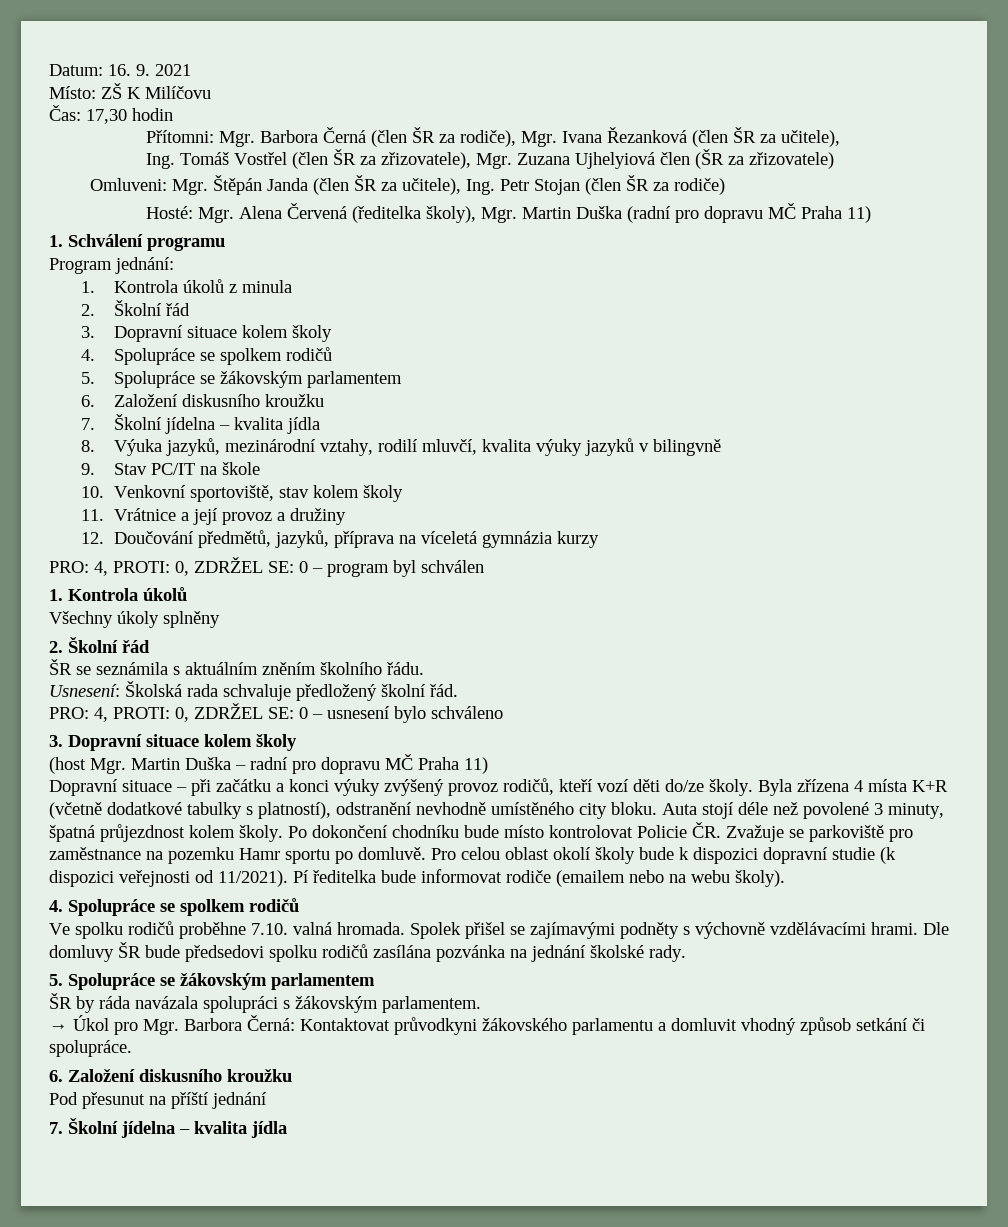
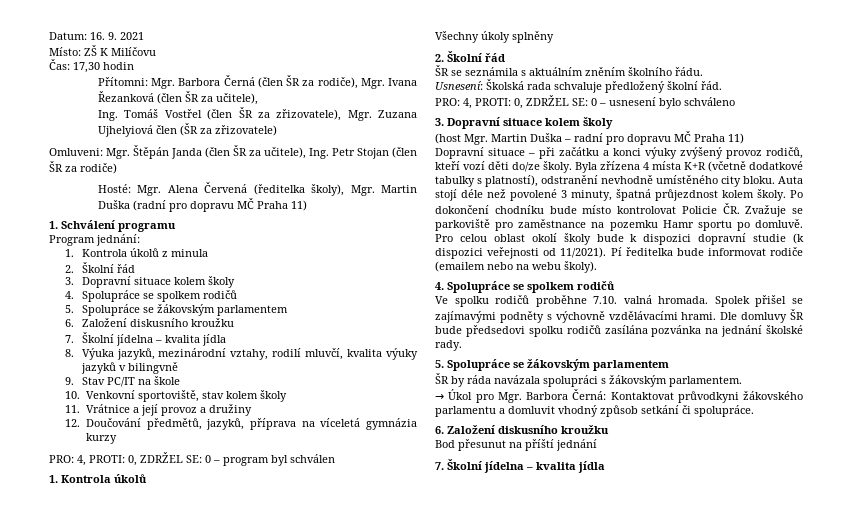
[49,1092,78,1105] Pod -> [435,440,455,448] Bod

